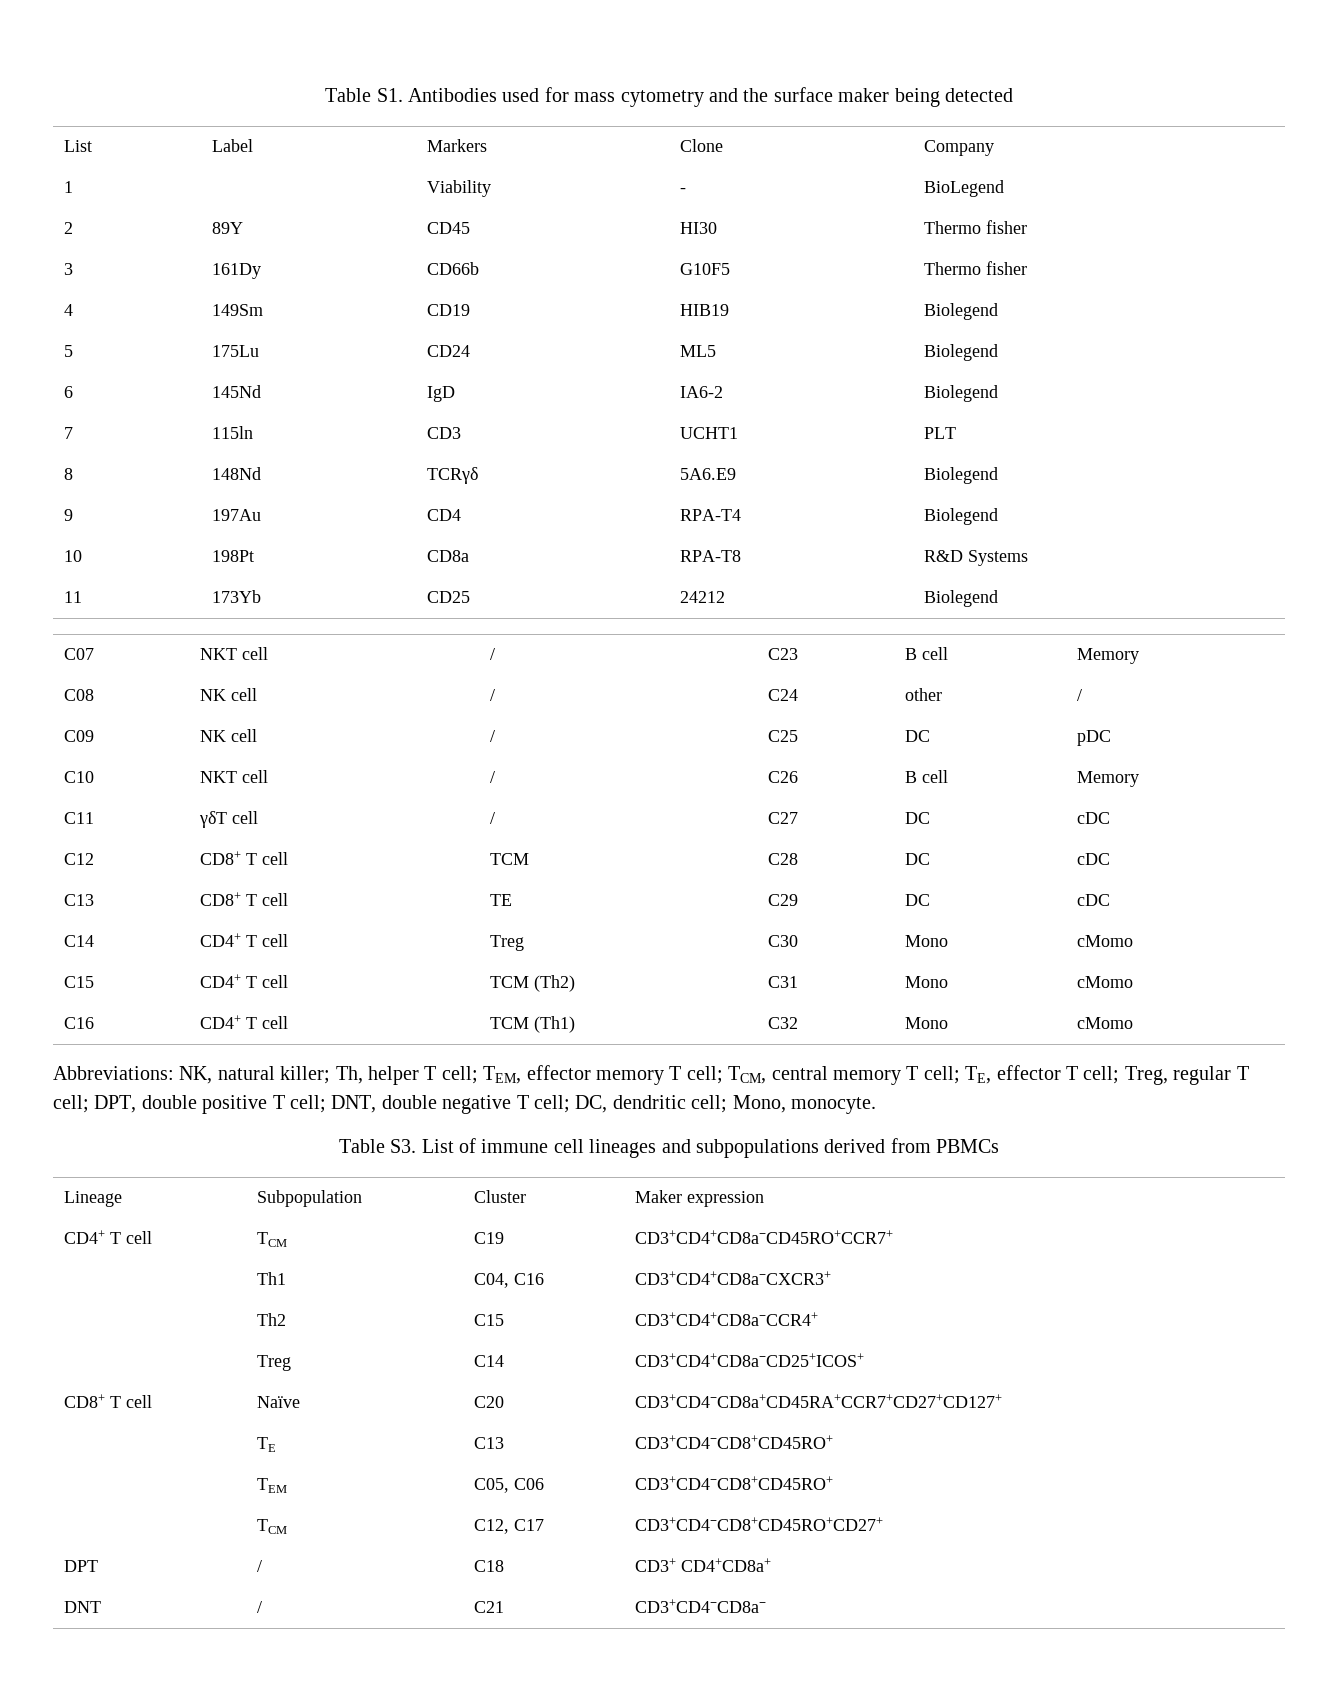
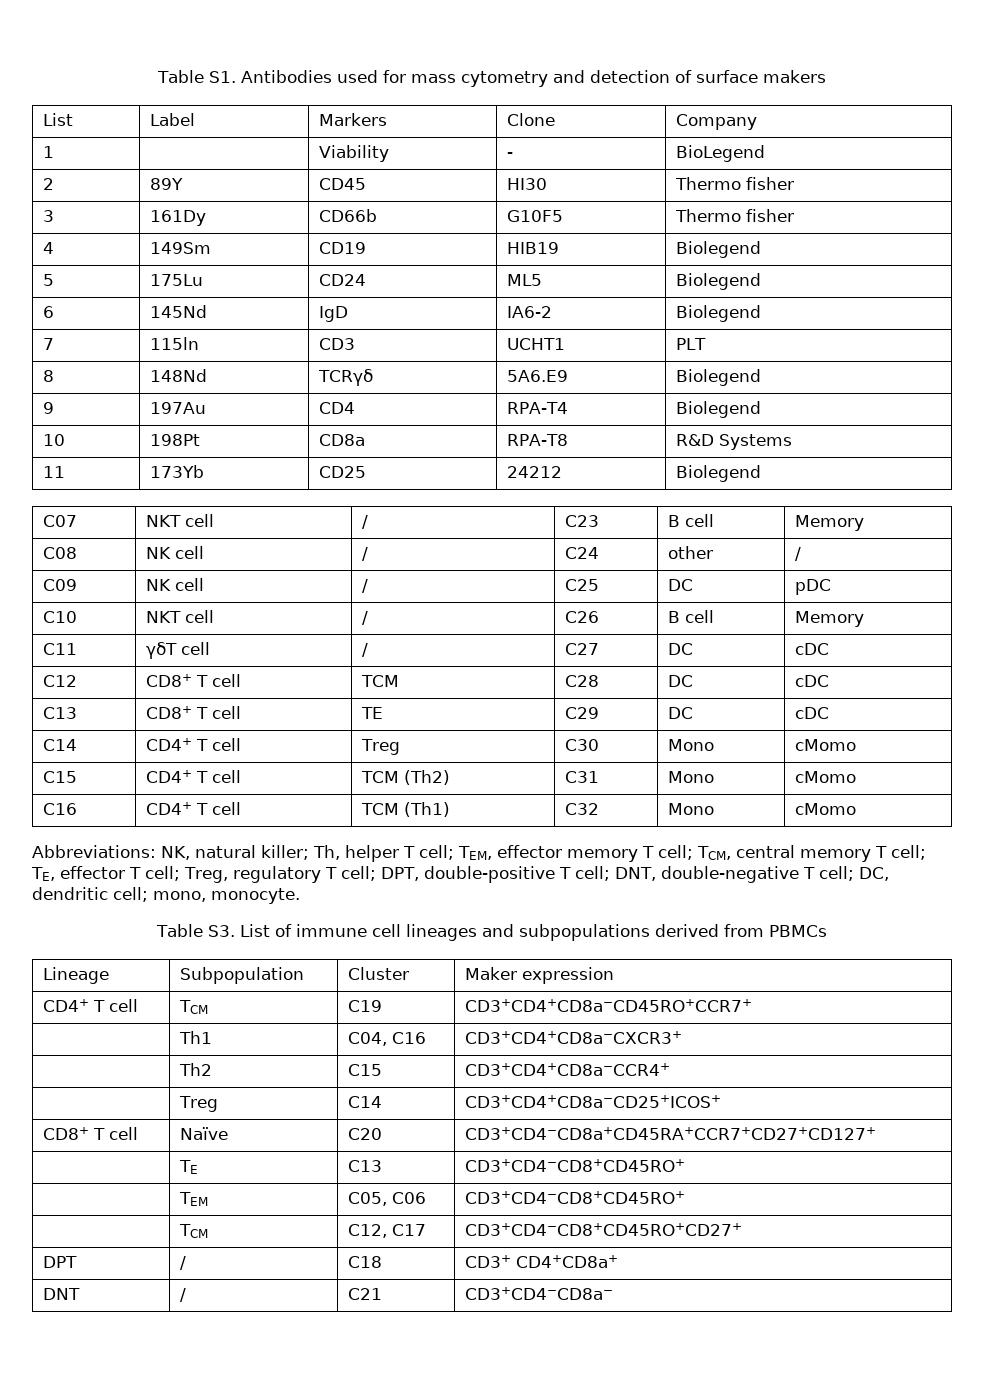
[743,87,1013,107] the surface maker being detected -> [589,70,826,83] detection of surface makers
[1173,1066,1232,1085] regular -> [232,866,321,883] regulatory
[141,1095,268,1114] double positive -> [423,866,555,883] double-positive
[381,1095,512,1114] double negative -> [660,866,799,883] double-negative
[732,1095,786,1113] Mono, -> [153,891,206,902] mono,

